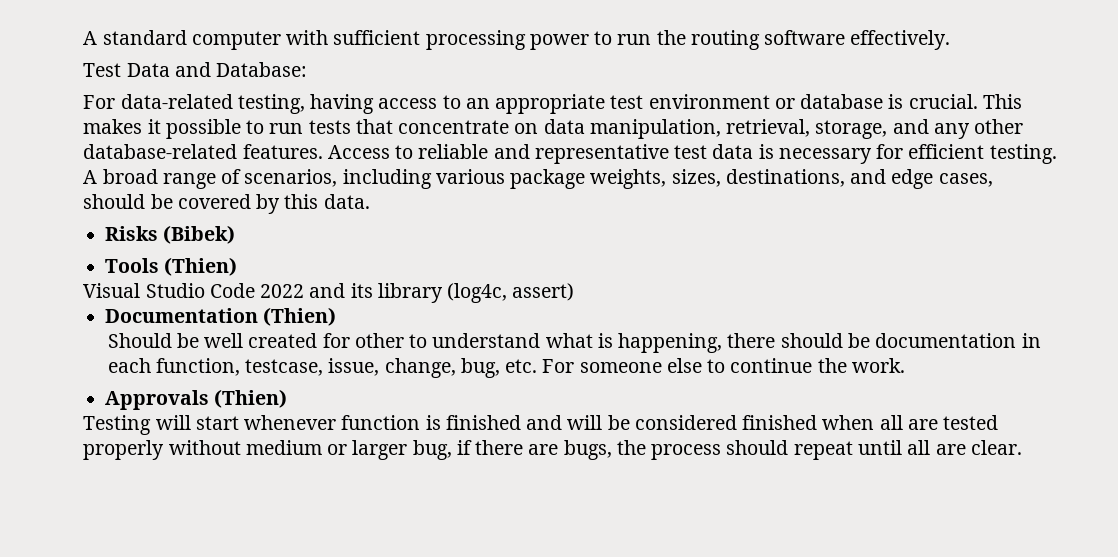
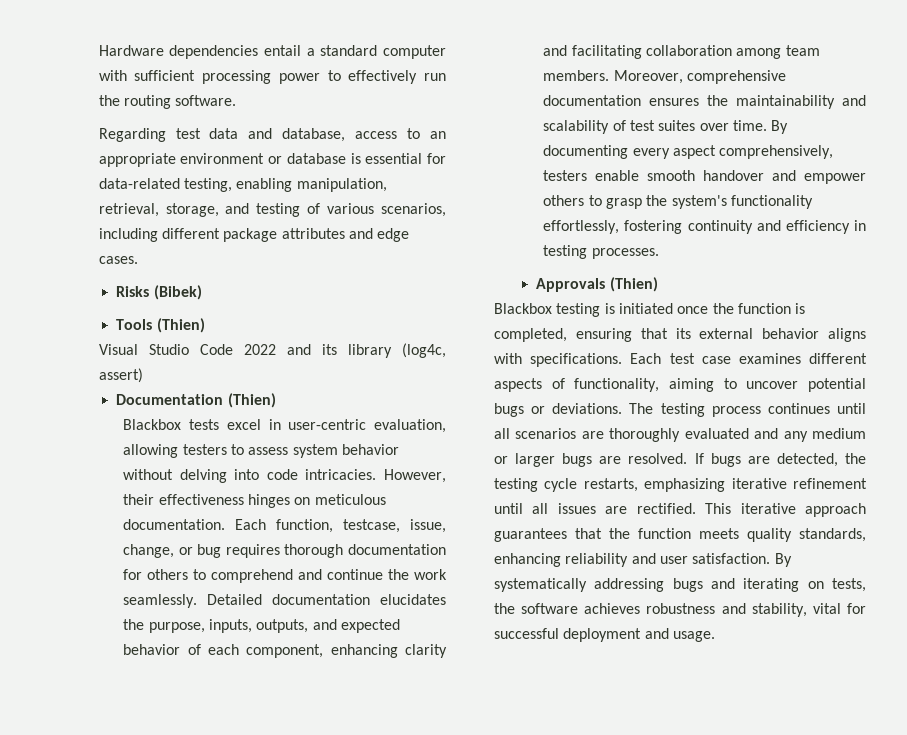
[83,31,98,45] A -> [98,45,315,59] Hardware dependencies entail a
(613, 38) none -> [348,70,418,84] effectively
[764,30,951,50] [83,62,308,77] [83,94,375,114] software effectively. // Test Data and Database: // For data-related testing, having -> [175,95,237,106] [98,128,346,142] software. // Regarding test data and database,
[610,95,644,109] test -> (176, 160) none
[908,94,1022,109] [83,119,1024,139] [83,144,1057,164] [83,169,993,189] [83,194,370,214] crucial. This makes it possible to run tests that concentrate on data manipulation, retrieval, storage, and any other database-related features. Access to reliable and representative test data is necessary for efficient testing. A broad range of scenarios, including various package weights, sizes, destinations, and edge cases, should be covered by this data. -> [365,153,446,164] [98,178,387,192] [98,203,446,217] [98,228,410,242] [98,256,138,264] essential for data-related testing, enabling manipulation, retrieval, storage, and testing of various scenarios, including different package attributes and edge cases.
[107,333,1041,353] [107,358,906,378] [104,389,287,410] [83,415,999,435] [83,440,1022,460] Should be well created for other to understand what is happening, there should be documentation in each function, testcase, issue, change, bug, etc. For someone else to continue the work. // Approvals (Thien) // Testing will start whenever function is finished and will be considered finished when all are tested properly without medium or larger bug, if there are bugs, the process should repeat until all are clear. -> [123,419,447,433] [123,444,399,458] [123,469,446,483] [123,494,386,508] [123,519,446,533] [123,544,446,558] [123,569,447,583] [123,594,446,608] [123,619,400,633] [123,644,448,658] [543,45,820,59] [543,70,786,84] [543,95,866,109] [543,120,789,134] [543,145,834,159] [543,170,866,184] [543,195,813,209] [543,220,866,234] [543,245,659,259] [536,277,658,292] [494,303,806,317] [494,328,866,342] [494,353,868,367] [494,378,866,392] [494,403,866,417] [494,428,866,442] [494,453,866,467] [494,478,867,492] [494,503,866,517] [494,528,866,542] [494,553,792,567] [494,578,866,592] [494,603,866,617] [494,628,715,642] Blackbox tests excel in user-centric evaluation, allowing testers to assess system behavior without delving into code intricacies. However, their effectiveness hinges on meticulous documentation. Each function, testcase, issue, change, or bug requires thorough documentation for others to comprehend and continue the work seamlessly. Detailed documentation elucidates the purpose, inputs, outputs, and expected behavior of each component, enhancing clarity and facilitating collaboration among team members. Moreover, comprehensive documentation ensures the maintainability and scalability of test suites over time. By documenting every aspect comprehensively, testers enable smooth handover and empower others to grasp the system's functionality effortlessly, fostering continuity and efficiency in testing processes. // Approvals (Thien) // Blackbox testing is initiated once the function is completed, ensuring that its external behavior aligns with specifications. Each test case examines different aspects of functionality, aiming to uncover potential bugs or deviations. The testing process continues until all scenarios are thoroughly evaluated and any medium or larger bugs are resolved. If bugs are detected, the testing cycle restarts, emphasizing iterative refinement until all issues are rectified. This iterative approach guarantees that the function meets quality standards, enhancing reliability and user satisfaction. By systematically addressing bugs and iterating on tests, the software achieves robustness and stability, vital for successful deployment and usage.

